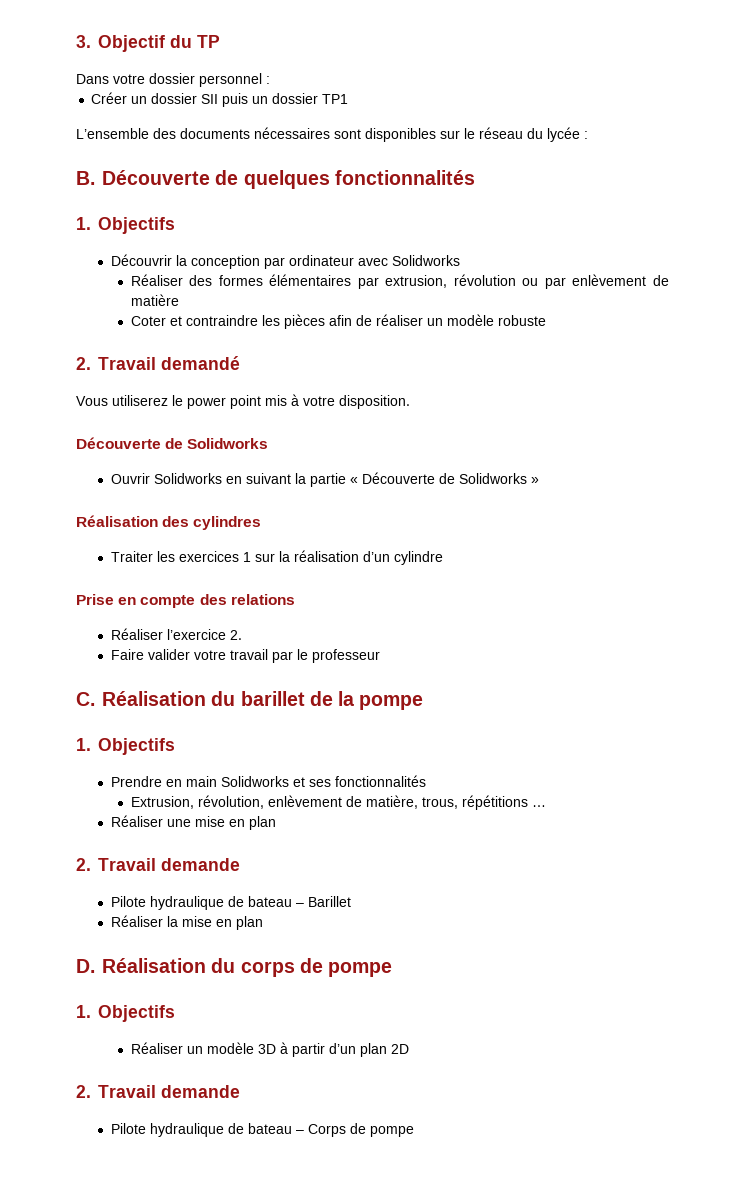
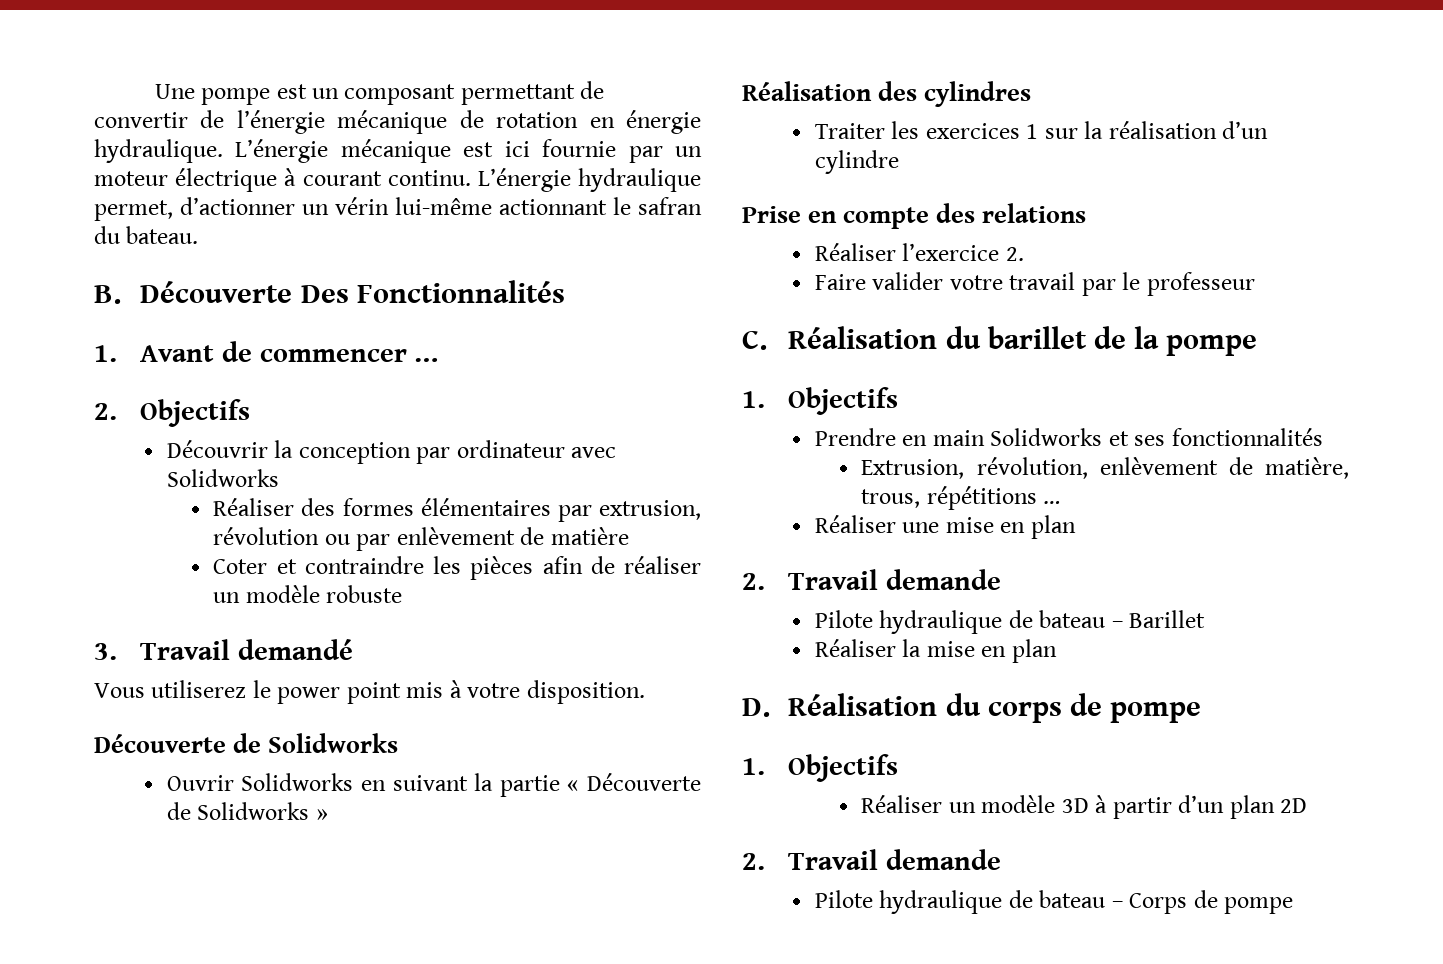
[76,35,220,52] [76,73,270,87] [91,92,349,107] [76,127,588,142] [76,170,475,189] [76,217,91,230] 3. Objectif du TP // Dans votre dossier personnel : // Créer un dossier SII puis un dossier TP1 // L’ensemble des documents nécessaires sont disponibles sur le réseau du lycée : // B. Découverte de quelques fonctionnalités // 1. -> [154,81,605,105] [94,110,702,134] [94,139,702,163] [94,168,701,192] [94,197,702,221] [94,226,199,244] [94,280,565,304] [94,341,439,362] [94,403,117,420] Une pompe est un composant permettant de convertir de l’énergie mécanique de rotation en énergie hydraulique. L’énergie mécanique est ici fournie par un moteur électrique à courant continu. L’énergie hydraulique permet, d’actionner un vérin lui-même actionnant le safran du bateau. // B. Découverte Des Fonctionnalités // 1. Avant de commencer … // 2.
[76,357,91,370] 2. -> [94,643,117,660] 3.

